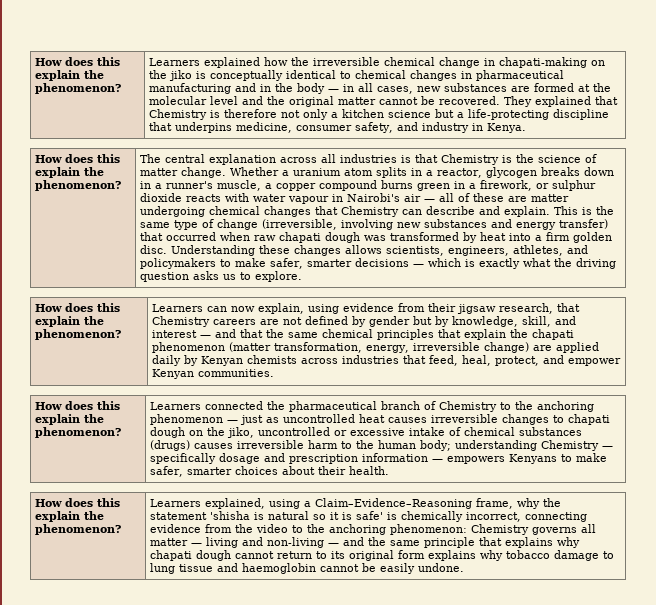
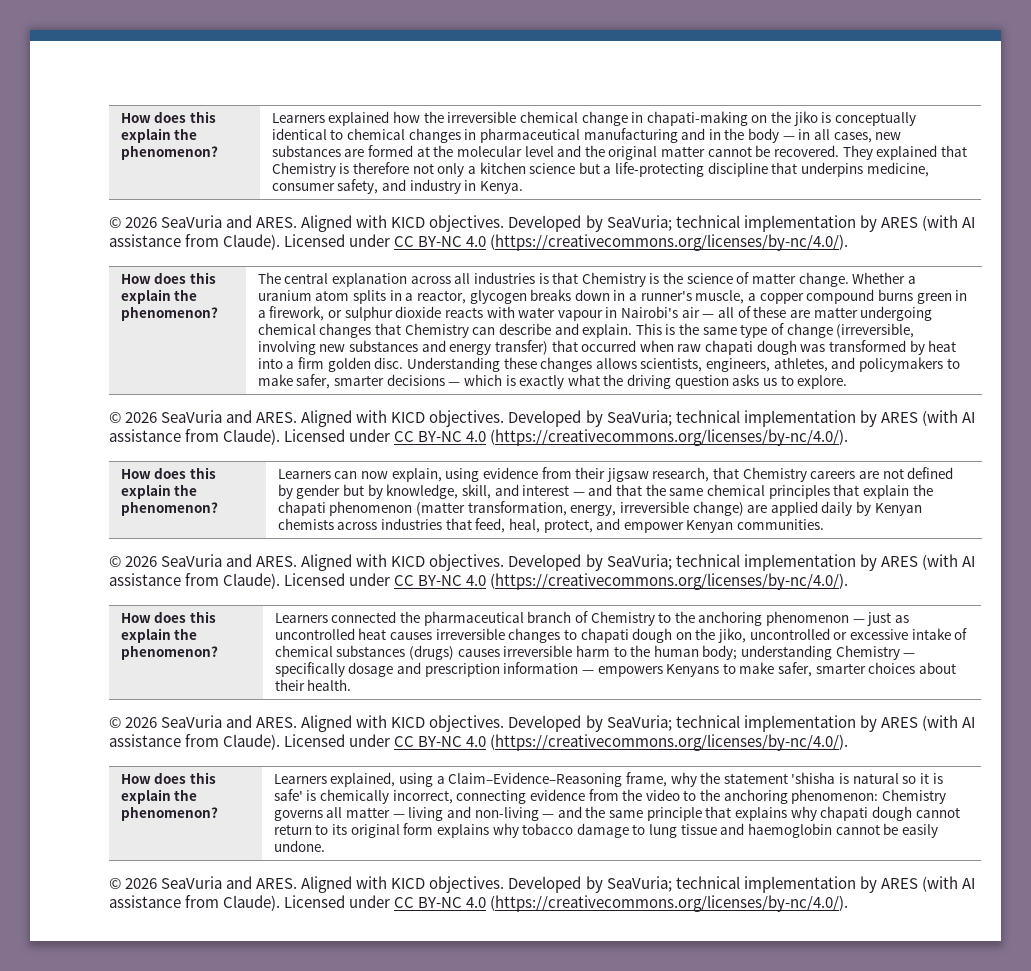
(527, 128) none -> [109,215,975,232] [109,234,849,251] // © 2026 SeaVuria and ARES. Aligned with KICD objectives. Developed by SeaVuria; technical implementation by ARES (with AI assistance from Claude). Licensed under CC BY-NC 4.0 (https://creativecommons.org/licenses/by-nc/4.0/).
(303, 276) none -> [109,410,975,427] [109,429,849,446] // © 2026 SeaVuria and ARES. Aligned with KICD objectives. Developed by SeaVuria; technical implementation by ARES (with AI assistance from Claude). Licensed under CC BY-NC 4.0 (https://creativecommons.org/licenses/by-nc/4.0/).
(275, 373) none -> [109,554,975,571] [109,573,849,590] // © 2026 SeaVuria and ARES. Aligned with KICD objectives. Developed by SeaVuria; technical implementation by ARES (with AI assistance from Claude). Licensed under CC BY-NC 4.0 (https://creativecommons.org/licenses/by-nc/4.0/).
(390, 470) none -> [109,715,975,732] [109,734,849,751] // © 2026 SeaVuria and ARES. Aligned with KICD objectives. Developed by SeaVuria; technical implementation by ARES (with AI assistance from Claude). Licensed under CC BY-NC 4.0 (https://creativecommons.org/licenses/by-nc/4.0/).
(465, 567) none -> [109,876,975,893] [109,895,849,912] // © 2026 SeaVuria and ARES. Aligned with KICD objectives. Developed by SeaVuria; technical implementation by ARES (with AI assistance from Claude). Licensed under CC BY-NC 4.0 (https://creativecommons.org/licenses/by-nc/4.0/).

